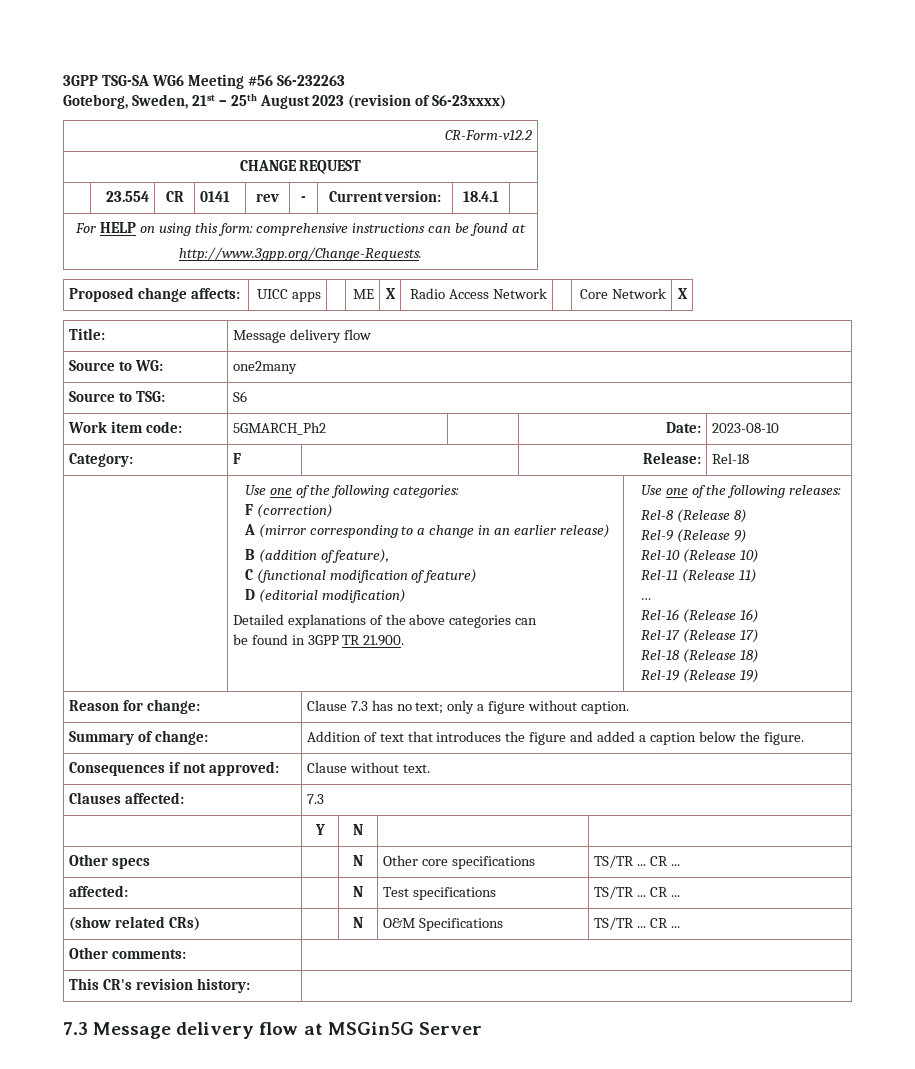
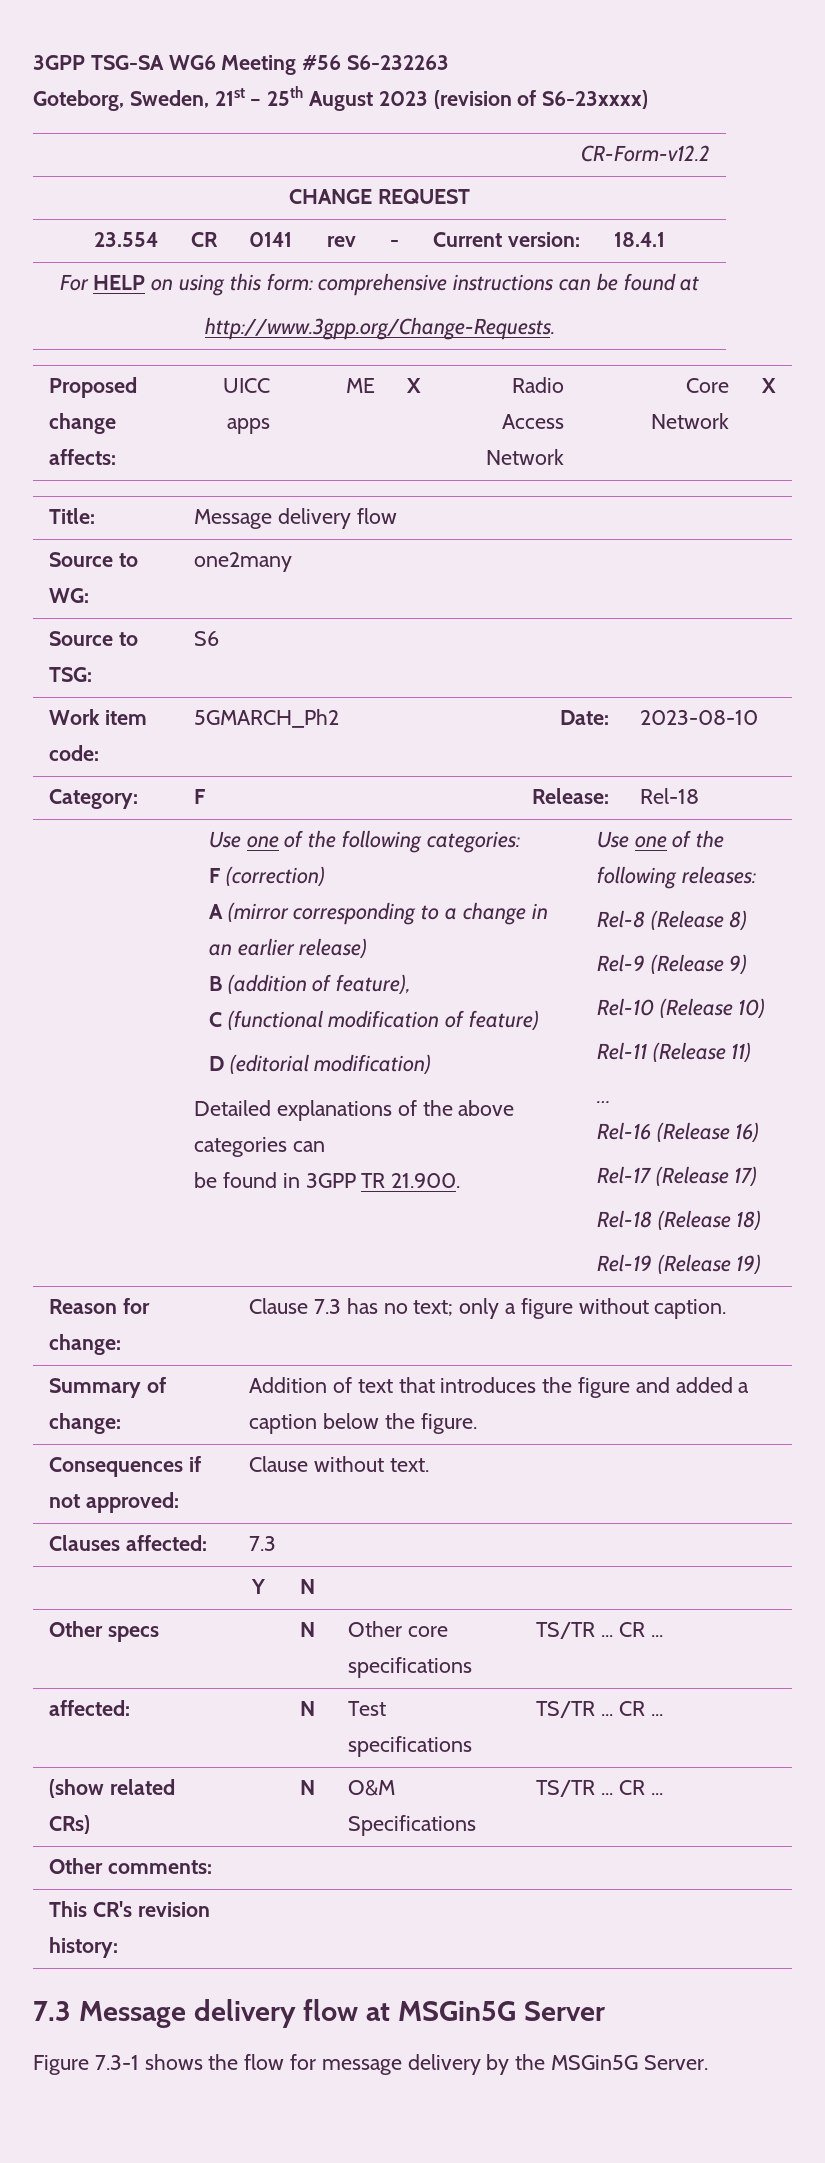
(482, 1028) none -> [33,2054,708,2075] // Figure 7.3-1 shows the flow for message delivery by the MSGin5G Server.

